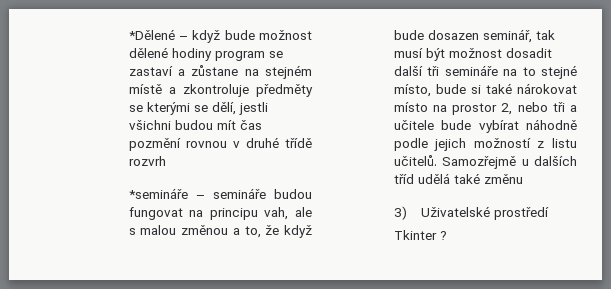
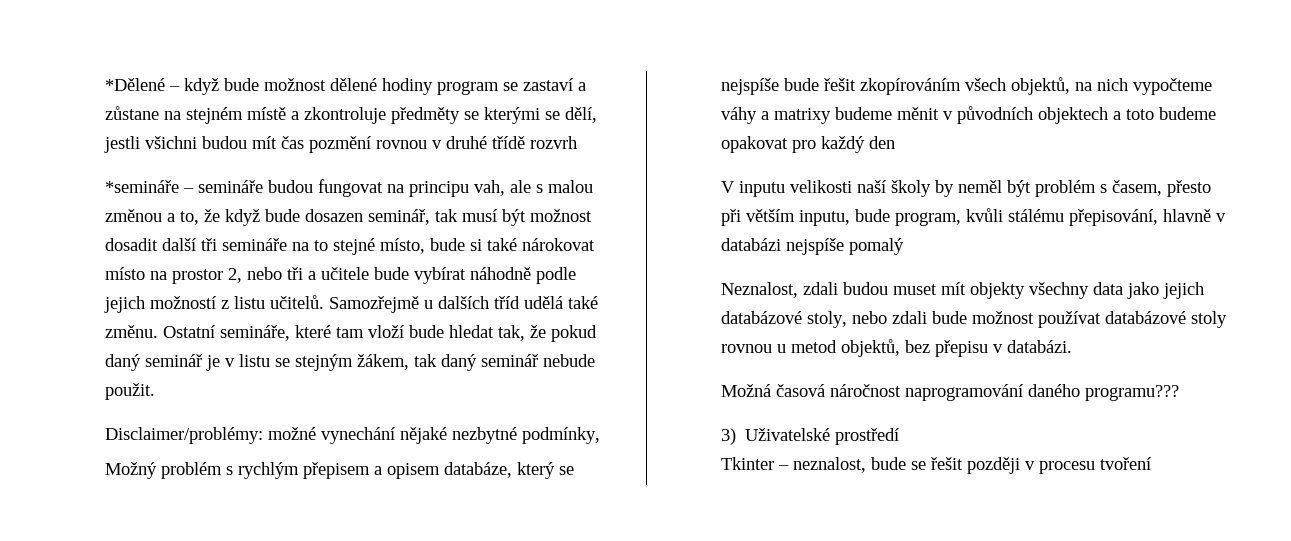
[483,174,523,184] [393,206,549,220] [393,230,447,240] změnu // 3) Uživatelské prostředí // Tkinter ? -> [104,325,597,342] [104,354,595,371] [104,383,155,400] [104,427,600,444] [104,462,574,479] [720,77,1212,95] [720,106,1216,124] [720,136,895,153] [720,180,1211,197] [720,208,1226,226] [720,238,904,255] [720,282,1204,299] [720,311,1227,328] [720,339,1072,357] [720,384,1179,401] [720,428,899,445] [720,457,1151,474] změnu. Ostatní semináře, které tam vloží bude hledat tak, že pokud daný seminář je v listu se stejným žákem, tak daný seminář nebude použit. // Disclaimer/problémy: možné vynechání nějaké nezbytné podmínky, // Možný problém s rychlým přepisem a opisem databáze, který se nejspíše bude řešit zkopírováním všech objektů, na nich vypočteme váhy a matrixy budeme měnit v původních objektech a toto budeme opakovat pro každý den // V inputu velikosti naší školy by neměl být problém s časem, přesto při větším inputu, bude program, kvůli stálému přepisování, hlavně v databázi nejspíše pomalý // Neznalost, zdali budou muset mít objekty všechny data jako jejich databázové stoly, nebo zdali bude možnost používat databázové stoly rovnou u metod objektů, bez přepisu v databázi. // Možná časová náročnost naprogramování daného programu??? // 3) Uživatelské prostředí // Tkinter – neznalost, bude se řešit později v procesu tvoření

